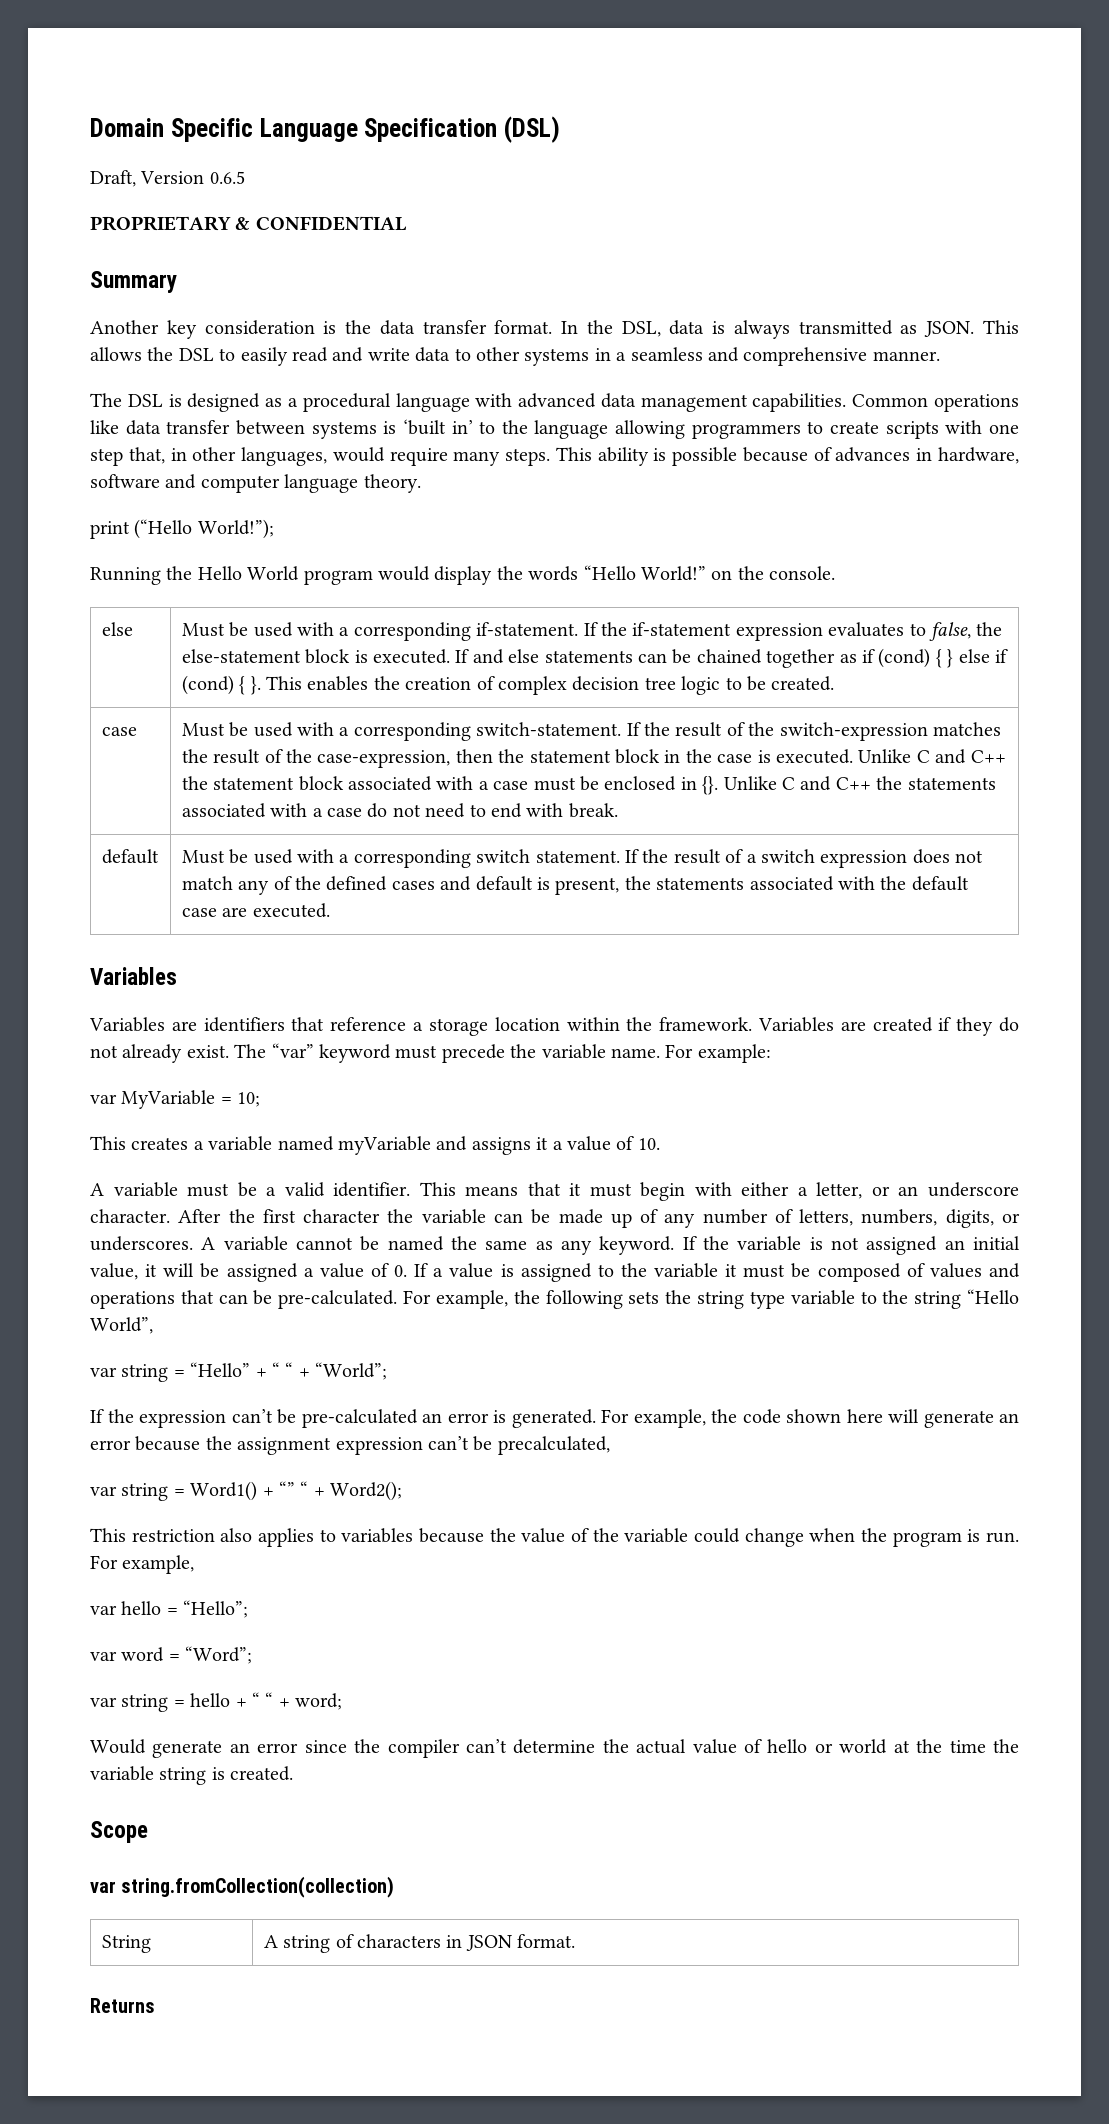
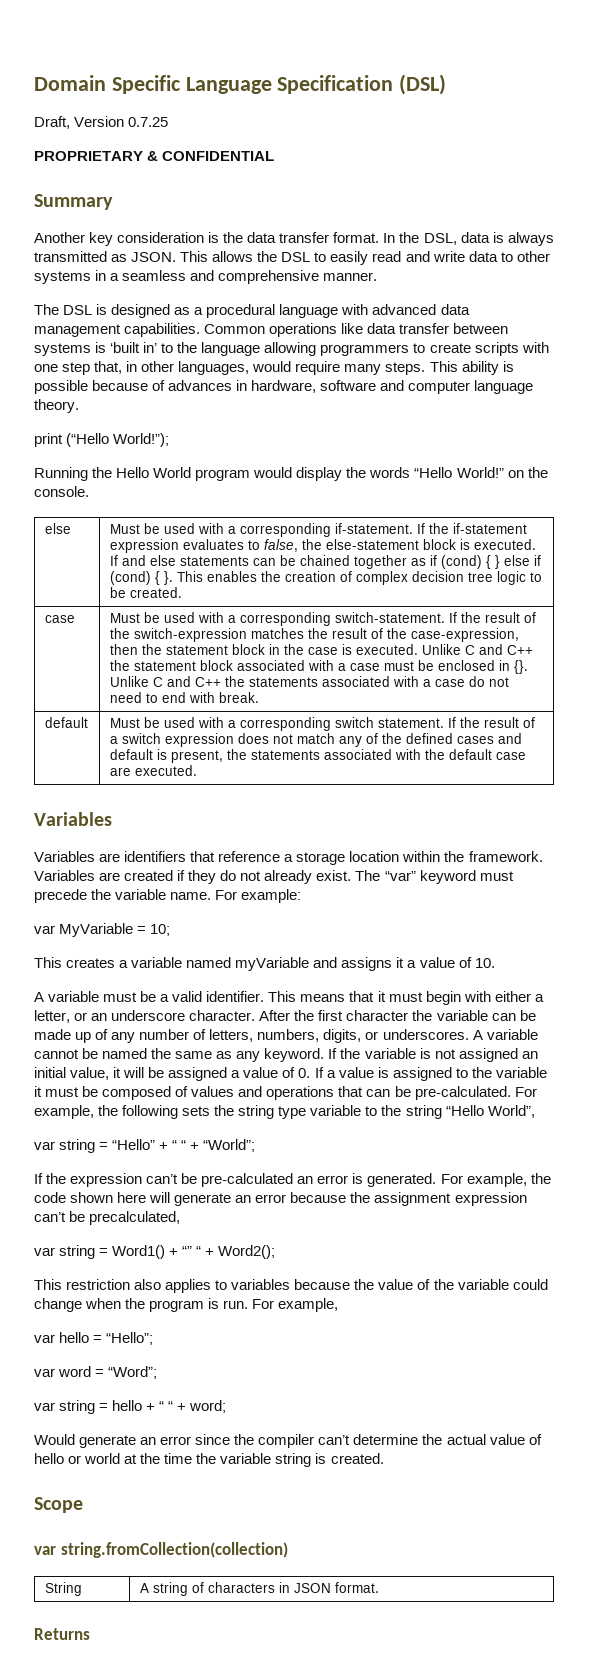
[209,171,245,184] 0.6.5 -> [128,117,169,127] 0.7.25

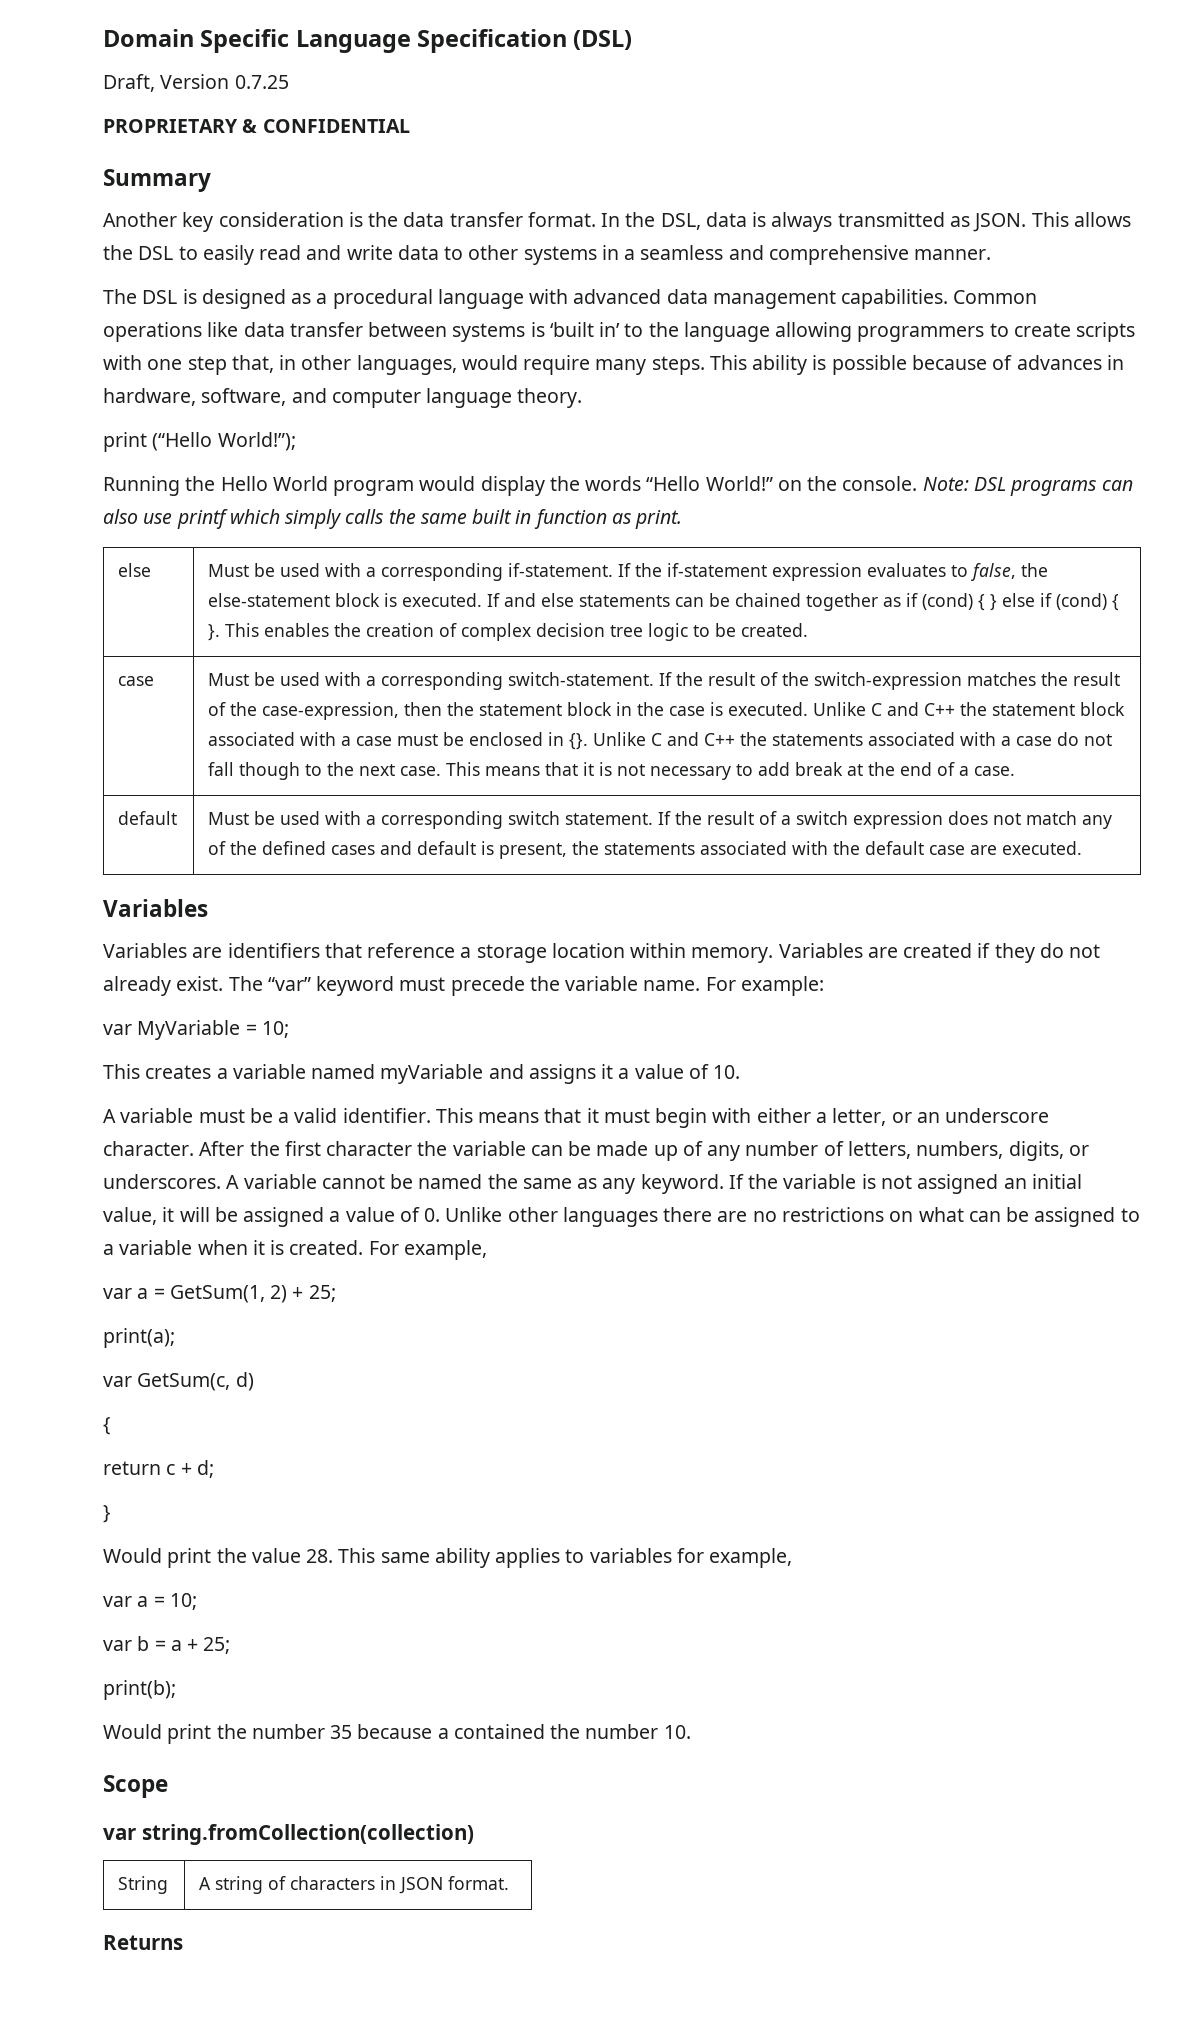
[320,380,377,391] software -> [201,388,287,406] software,
(89, 491) none -> [922,477,1133,496] [103,509,683,529] Note: DSL programs can also use printf which simply calls the same built in function as print.
[109,692,259,703] need to end with break. -> [208,762,1016,780] fall though to the next case. This means that it is not necessary to add break at the end of a case.
[444,851,543,862] the framework. -> [691,947,774,963] memory.
[314,1067,547,1081] [34,1086,537,1100] [34,1105,535,1119] [34,1139,256,1153] [34,1173,551,1187] [34,1192,527,1206] [34,1211,181,1225] [34,1245,276,1259] [34,1279,548,1293] [34,1298,339,1312] [34,1332,154,1345] [34,1366,158,1379] [34,1400,227,1414] [34,1434,542,1448] [34,1453,384,1467] If a value is assigned to the variable it must be composed of values and operations that can be pre-calculated. For example, the following sets the string type variable to the string “Hello World”, // var string = “Hello” + “ “ + “World”; // If the expression can’t be pre-calculated an error is generated. For example, the code shown here will generate an error because the assignment expression can’t be precalculated, // var string = Word1() + “” “ + Word2(); // This restriction also applies to variables because the value of the variable could change when the program is run. For example, // var hello = “Hello”; // var word = “Word”; // var string = hello + “ “ + word; // Would generate an error since the compiler can’t determine the actual value of hello or world at the time the variable string is created. -> [445,1207,1140,1227] [103,1240,487,1260] [103,1285,336,1303] [103,1328,175,1348] [103,1372,254,1391] [103,1417,110,1435] [103,1460,214,1478] [103,1505,110,1523] [103,1548,793,1568] [103,1593,197,1610] [103,1636,231,1654] [103,1680,176,1700] [103,1724,691,1744] Unlike other languages there are no restrictions on what can be assigned to a variable when it is created. For example, // var a = GetSum(1, 2) + 25; // print(a); // var GetSum(c, d) // { // return c + d; // } // Would print the value 28. This same ability applies to variables for example, // var a = 10; // var b = a + 25; // print(b); // Would print the number 35 because a contained the number 10.

